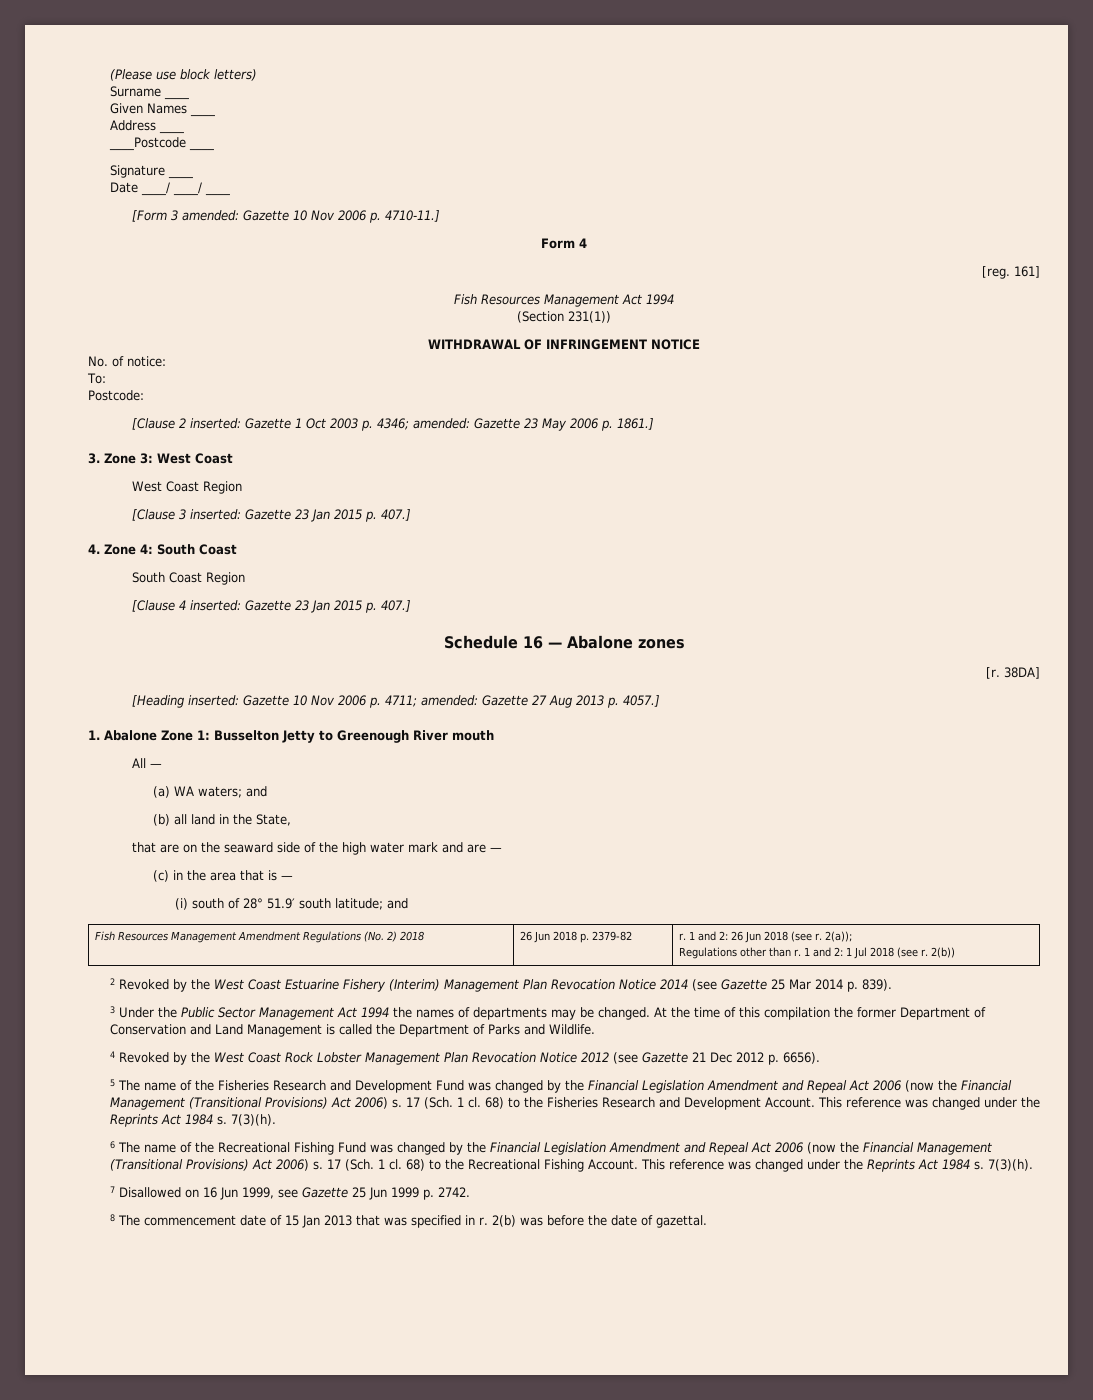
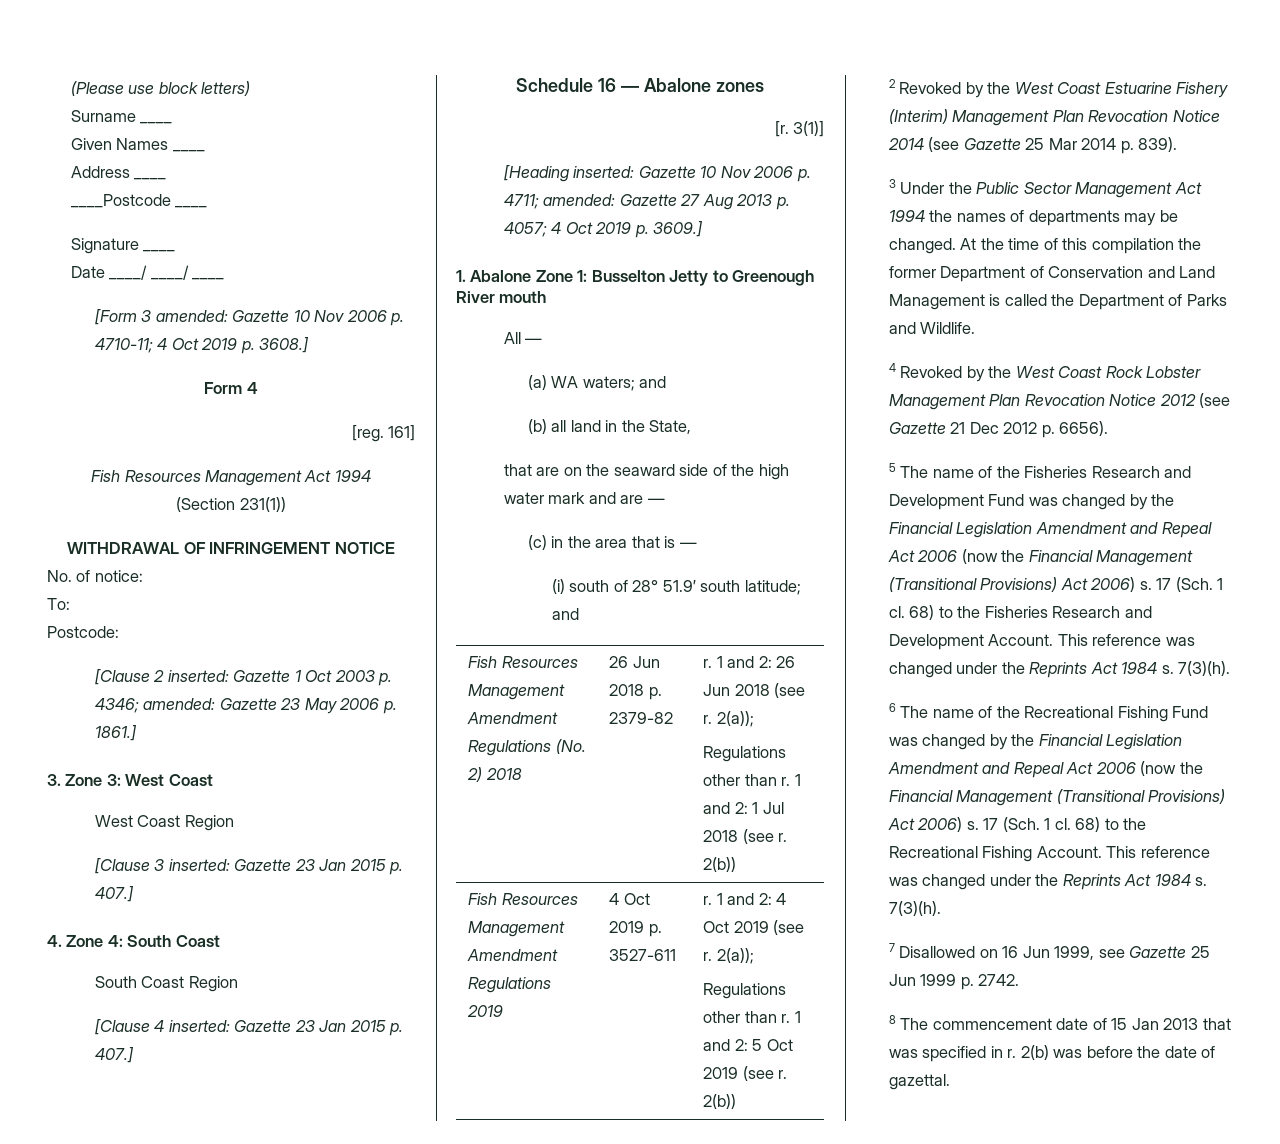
[384,210,440,222] 4710-11.] -> [94,337,310,354] 4710-11; 4 Oct 2019 p. 3608.]
[1004,667,1040,679] 38DA] -> [793,121,824,137] 3(1)]
[622,695,660,707] 4057.] -> [503,221,704,238] 4057; 4 Oct 2019 p. 3609.]
(955, 952) none -> [468,893,578,905] [468,921,566,937] [467,949,559,961] [468,977,552,993] [467,1005,504,1017] [609,893,650,905] [609,921,662,937] [609,949,677,961] [703,893,787,905] [703,920,805,935] [703,948,754,964] [703,983,787,999] [703,1011,801,1023] [703,1039,793,1051] [703,1066,788,1081] [703,1094,737,1109] // Fish Resources Management Amendment Regulations 2019 | 4 Oct 2019 p. 3527-611 | r. 1 and 2: 4 Oct 2019 (see r. 2(a)); // Regulations other than r. 1 and 2: 5 Oct 2019 (see r. 2(b))

